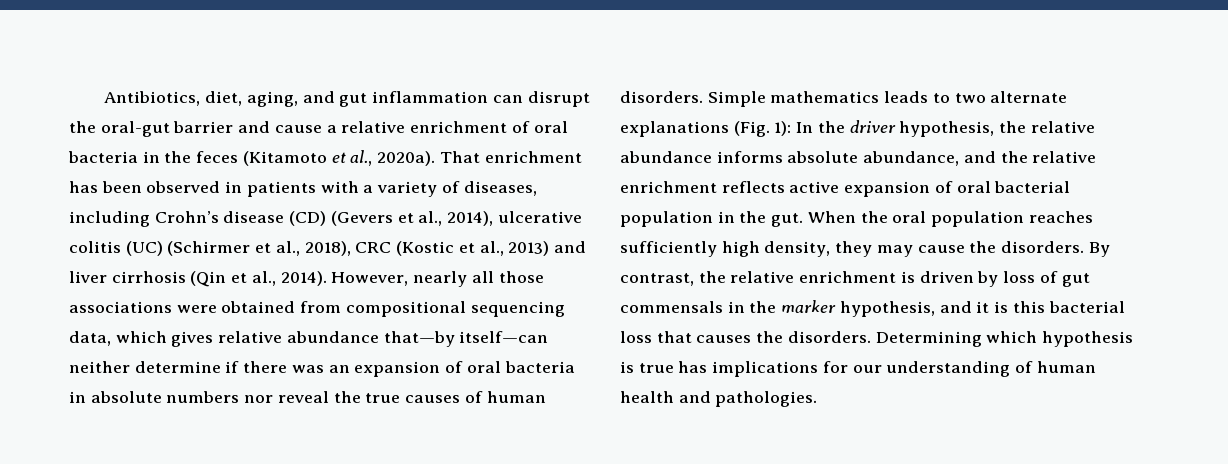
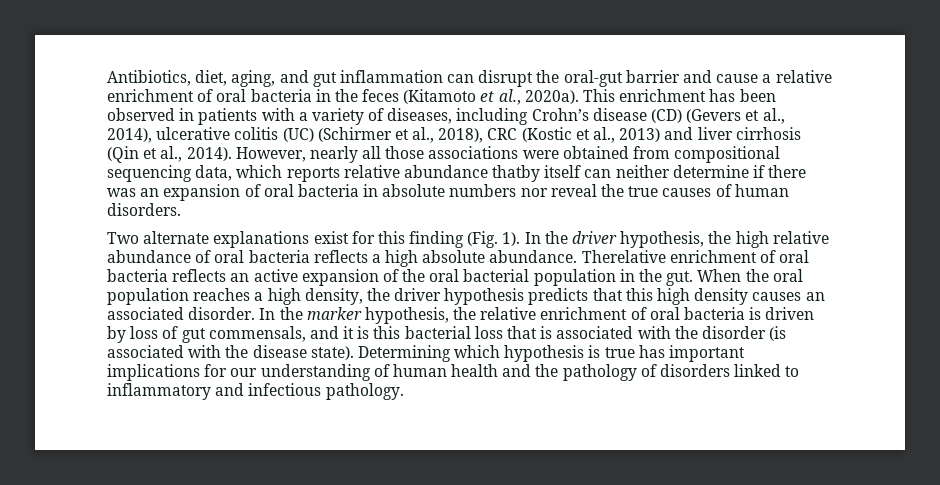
[439,151,480,163] That -> [583,89,616,102] This
[171,331,549,347] gives relative abundance that—by itself—can -> [286,165,612,182] reports relative abundance thatby itself can
[707,91,1068,107] [620,121,792,137] Simple mathematics leads to two alternate explanations (Fig. 1): -> [107,231,521,248] // Two alternate explanations exist for this finding (Fig. 1).
[1030,121,1095,133] [620,151,1097,166] [620,181,785,193] relative abundance informs absolute abundance, and the relative enrichment reflects -> [735,231,829,248] [107,250,810,267] [107,269,250,282] high relative abundance of oral bacteria reflects a high absolute abundance. Therelative enrichment of oral bacteria reflects an
(953, 187) none -> [402,269,426,282] the
[620,241,717,257] sufficiently -> [254,292,264,301] a
[835,241,1110,257] [620,271,897,286] they may cause the disorders. By contrast, the relative enrichment -> [366,288,825,305] [107,307,746,324] the driver hypothesis predicts that this high density causes an associated disorder. In the marker hypothesis, the relative enrichment of oral bacteria
[620,300,935,317] commensals in the marker hypothesis, -> [208,326,306,342] commensals,
[696,331,871,343] causes the disorders. -> [540,326,787,341] [107,345,354,360] is associated with the disorder (is associated with the disease state).
(708, 367) none -> [669,345,746,362] important
[715,391,818,407] pathologies. -> [535,364,800,381] [107,383,404,400] the pathology of disorders linked to inflammatory and infectious pathology.

